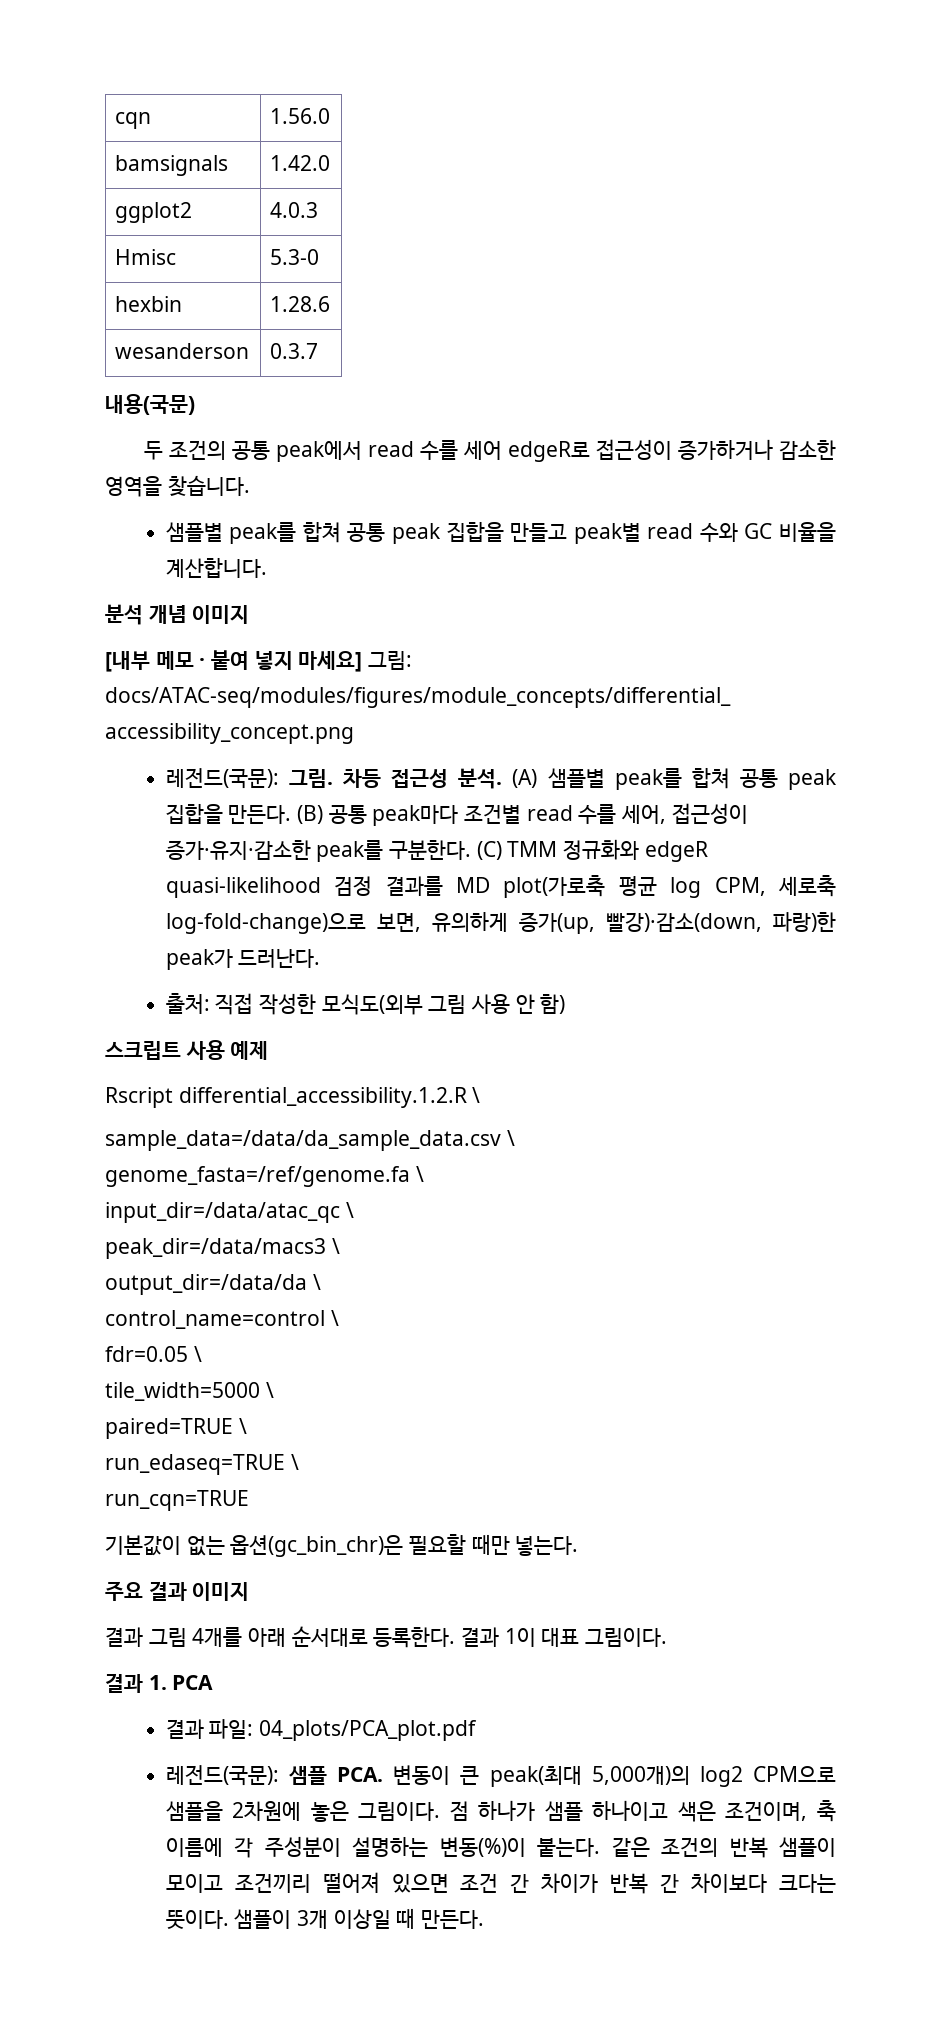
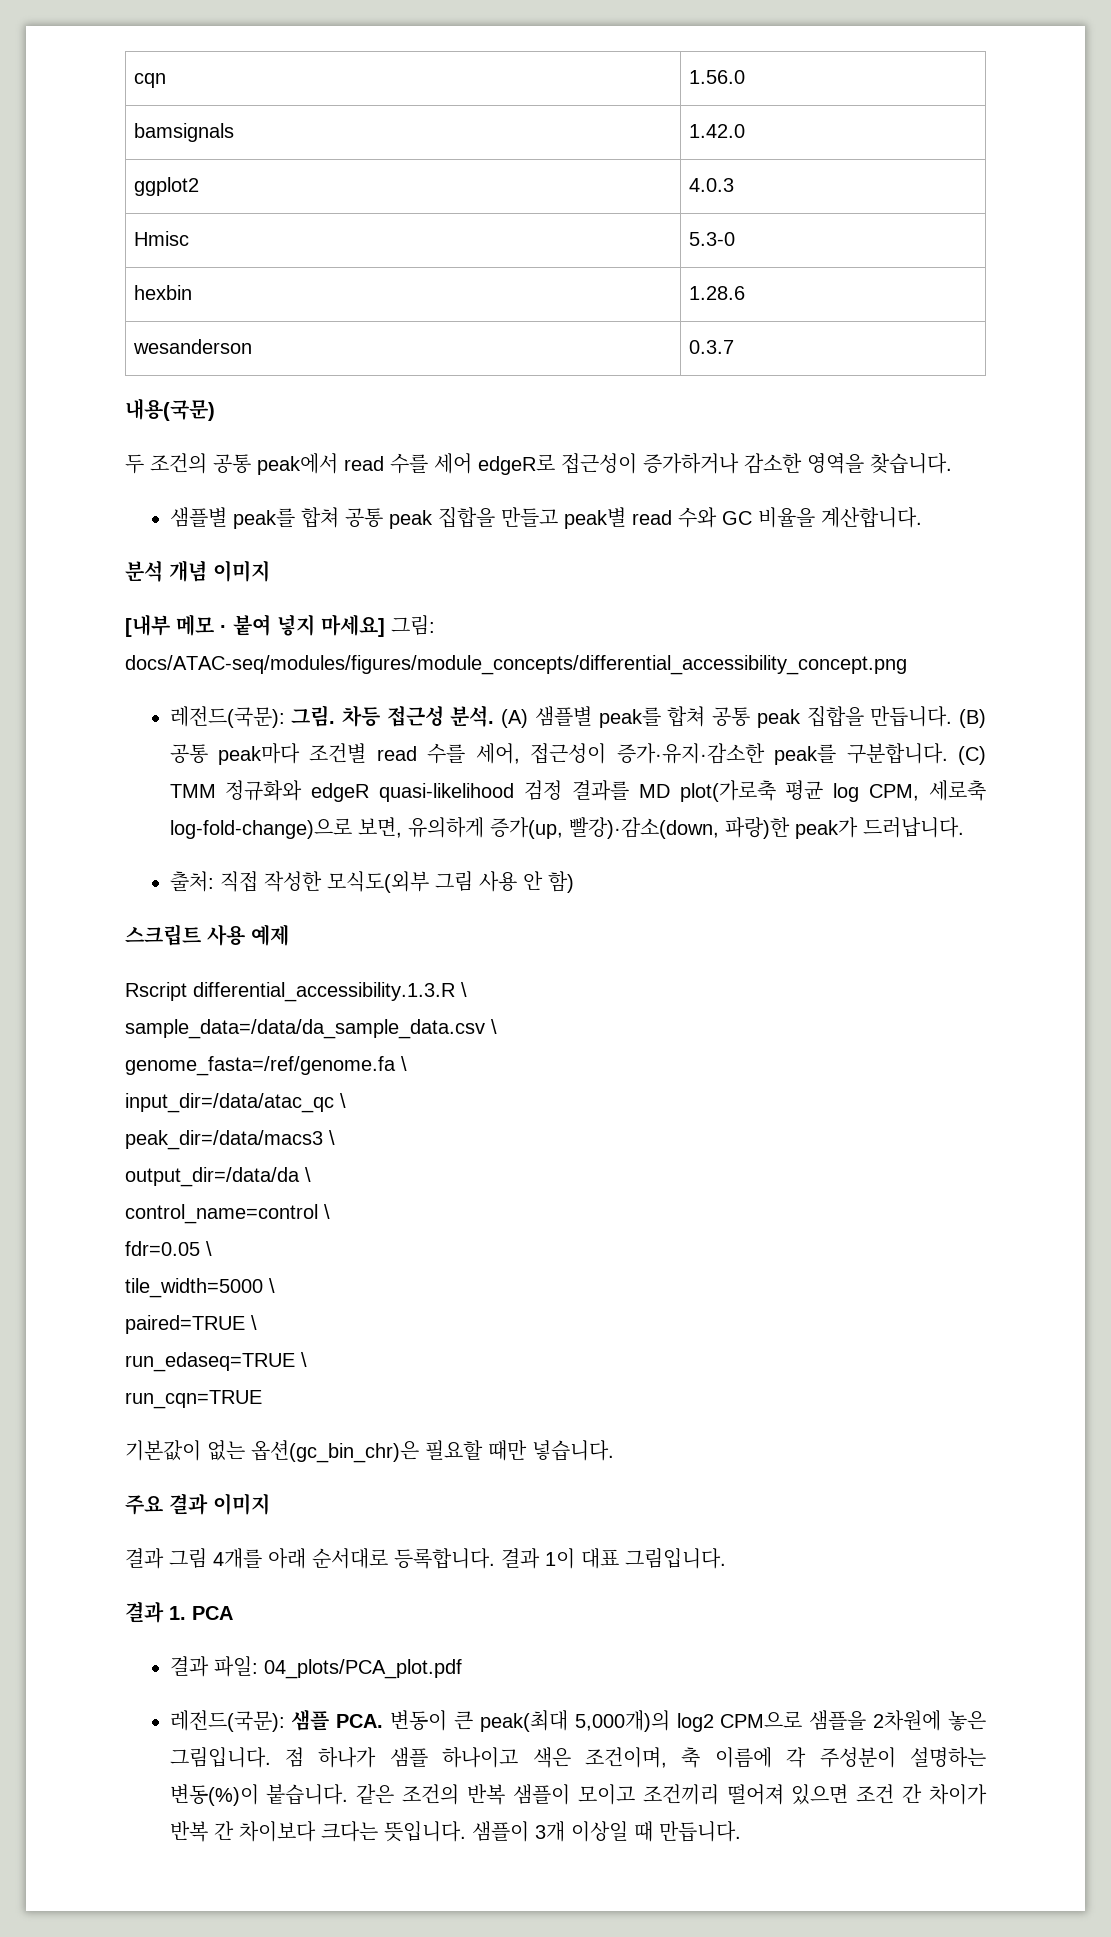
[228,805,292,824] 만든다. -> [870,706,953,727] 만듭니다.
[389,840,472,860] 구분한다. -> [846,743,948,764] 구분합니다.
[238,949,321,968] 드러난다. -> [862,817,964,838] 드러납니다.
[178,1087,467,1108] differential_accessibility.1.2.R -> [193,982,455,1002] differential_accessibility.1.3.R
[515,1536,579,1556] 넣는다. -> [532,1440,614,1461] 넣습니다.
[373,1627,456,1648] 등록한다. -> [394,1548,495,1569] 등록합니다.
[585,1628,668,1647] 그림이다. -> [625,1548,726,1569] 그림입니다.
[358,1802,441,1821] 그림이다. -> [169,1747,271,1768] 그림입니다.
[537,1838,601,1857] 붙는다. -> [266,1784,349,1805] 붙습니다.
[165,1910,229,1929] 뜻이다. -> [383,1821,466,1842] 뜻입니다.
[421,1910,485,1929] 만든다. -> [658,1821,741,1842] 만듭니다.

